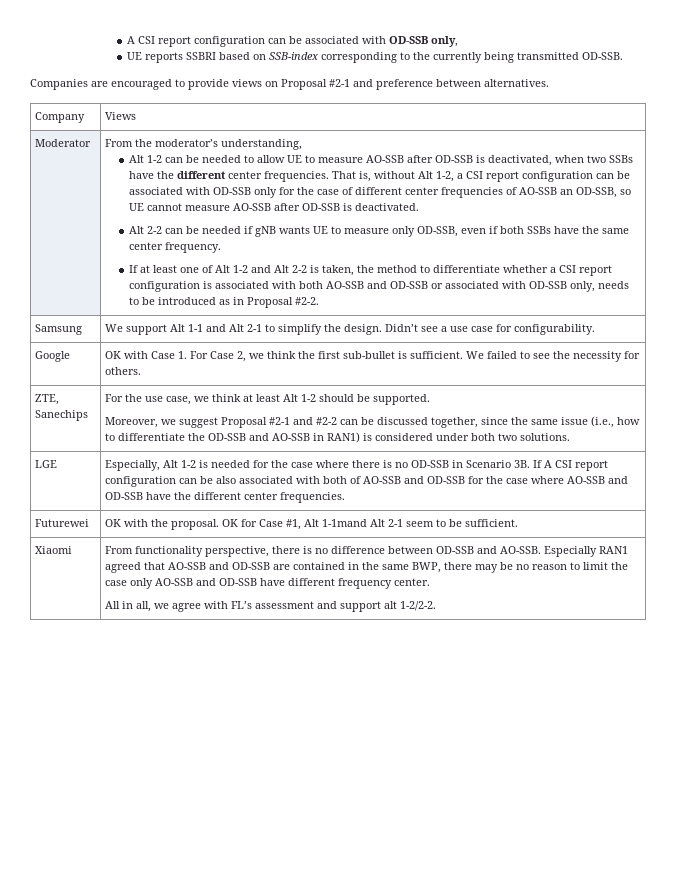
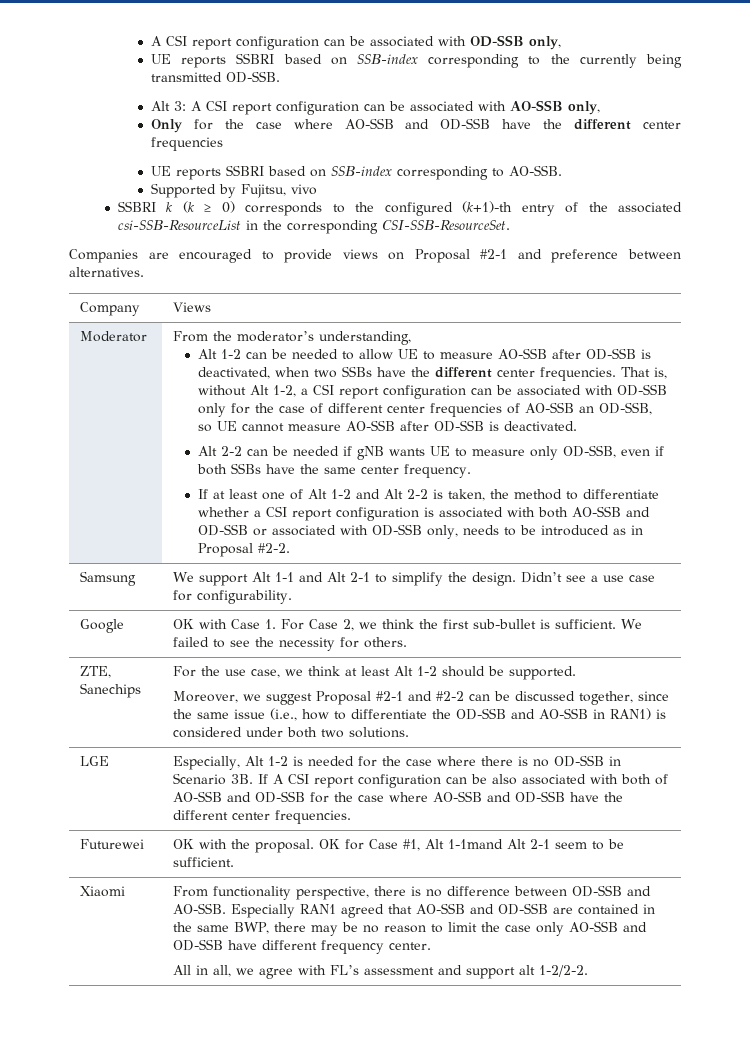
(623, 56) none -> [150,100,600,115] [150,118,681,133] [150,137,223,151] [150,165,562,180] [150,183,317,198] [117,201,682,216] [117,220,510,234] // Alt 3: A CSI report configuration can be associated with AO-SSB only, // Only for the case where AO-SSB and OD-SSB have the different center frequencies // UE reports SSBRI based on SSB-index corresponding to AO-SSB. // Supported by Fujitsu, vivo // SSBRI k (k ≥ 0) corresponds to the configured (k+1)-th entry of the associated csi-SSB-ResourceList in the corresponding CSI-SSB-ResourceSet.

